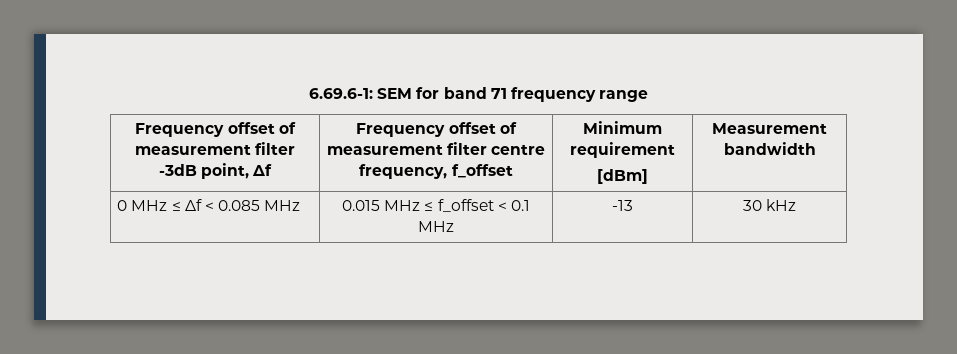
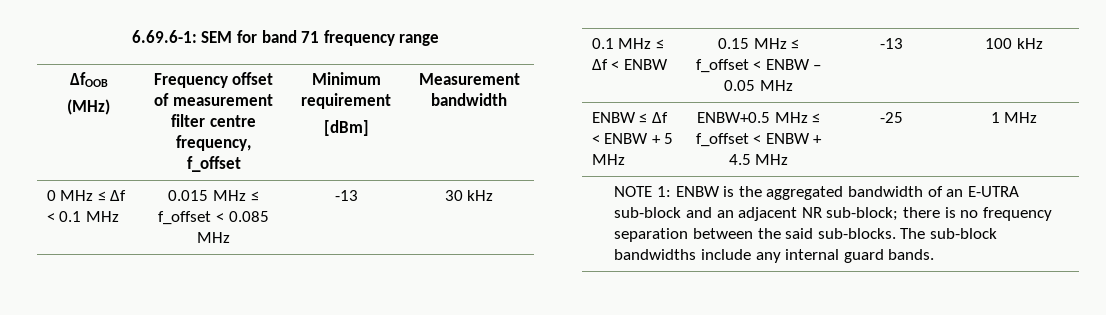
[135,122,296,137] [134,142,296,155] [158,163,273,179] Frequency offset of measurement filter -3dB point, Δf -> [69,72,108,87] [67,99,110,115] ΔfOOB // (MHz)
[218,200,261,211] 0.085 -> [59,211,82,222] 0.1
[510,200,530,211] 0.1 -> [228,211,269,222] 0.085
(797, 205) none -> [591,38,664,49] [591,59,668,70] [717,38,800,49] [695,59,822,73] [724,80,793,91] [879,38,903,49] [985,38,1043,49] [591,112,668,123] [591,133,674,144] [591,154,625,165] [696,112,821,123] [695,133,823,147] [728,154,789,165] [879,112,903,123] [990,112,1038,123] [614,186,1019,200] [614,207,1052,221] [614,228,997,242] [614,249,935,263] // 0.1 MHz ≤ Δf < ENBW | 0.15 MHz ≤ f_offset < ENBW – 0.05 MHz | -13 | 100 kHz // ENBW ≤ Δf < ENBW + 5 MHz | ENBW+0.5 MHz ≤ f_offset < ENBW + 4.5 MHz | -25 | 1 MHz // NOTE 1: ENBW is the aggregated bandwidth of an E-UTRA sub-block and an adjacent NR sub-block; there is no frequency separation between the said sub-blocks. The sub-block bandwidths include any internal guard bands.

